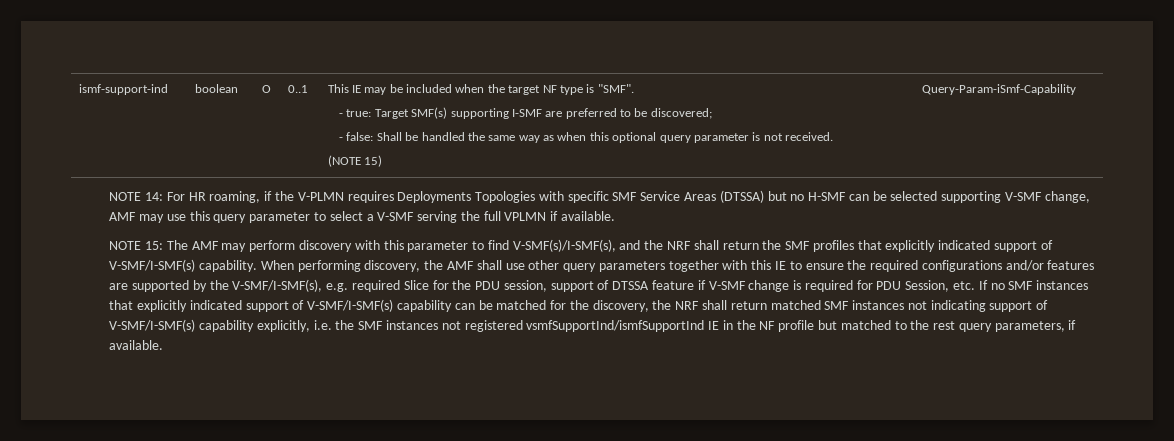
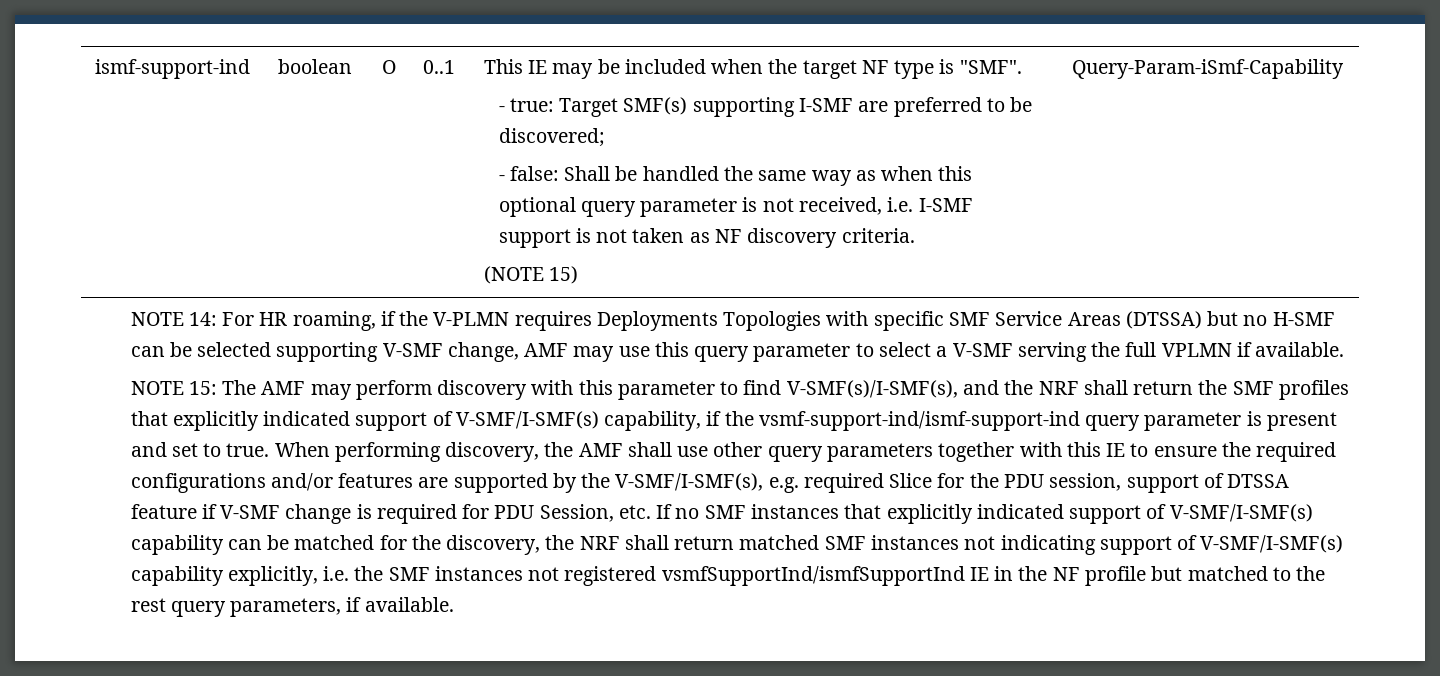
[785,132,834,141] received. -> [799,197,973,215] [498,228,915,248] received, i.e. I-SMF support is not taken as NF discovery criteria.
[199,260,258,272] capability. -> [604,411,1337,431] [130,442,270,457] capability, if the vsmf-support-ind/ismf-support-ind query parameter is present and set to true.

